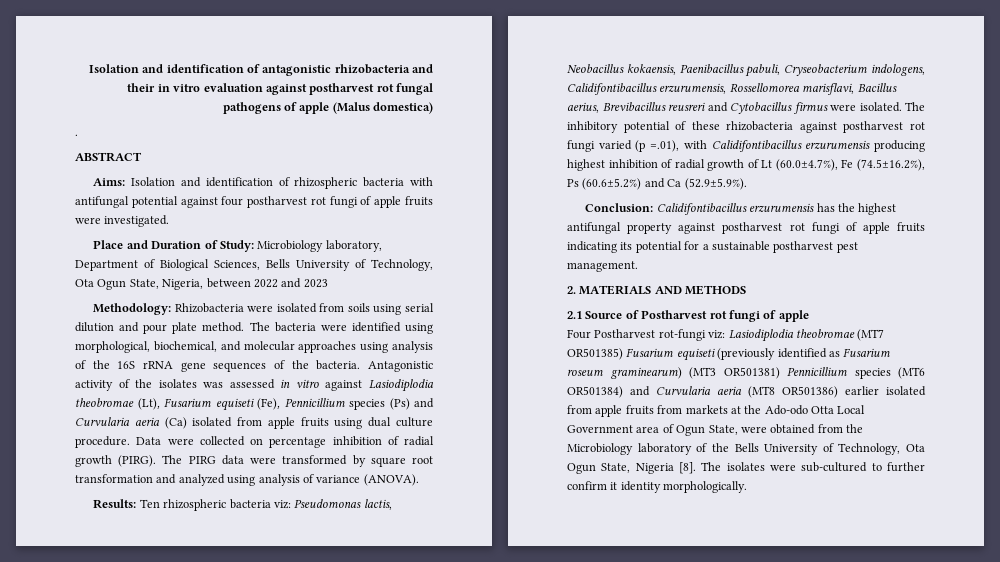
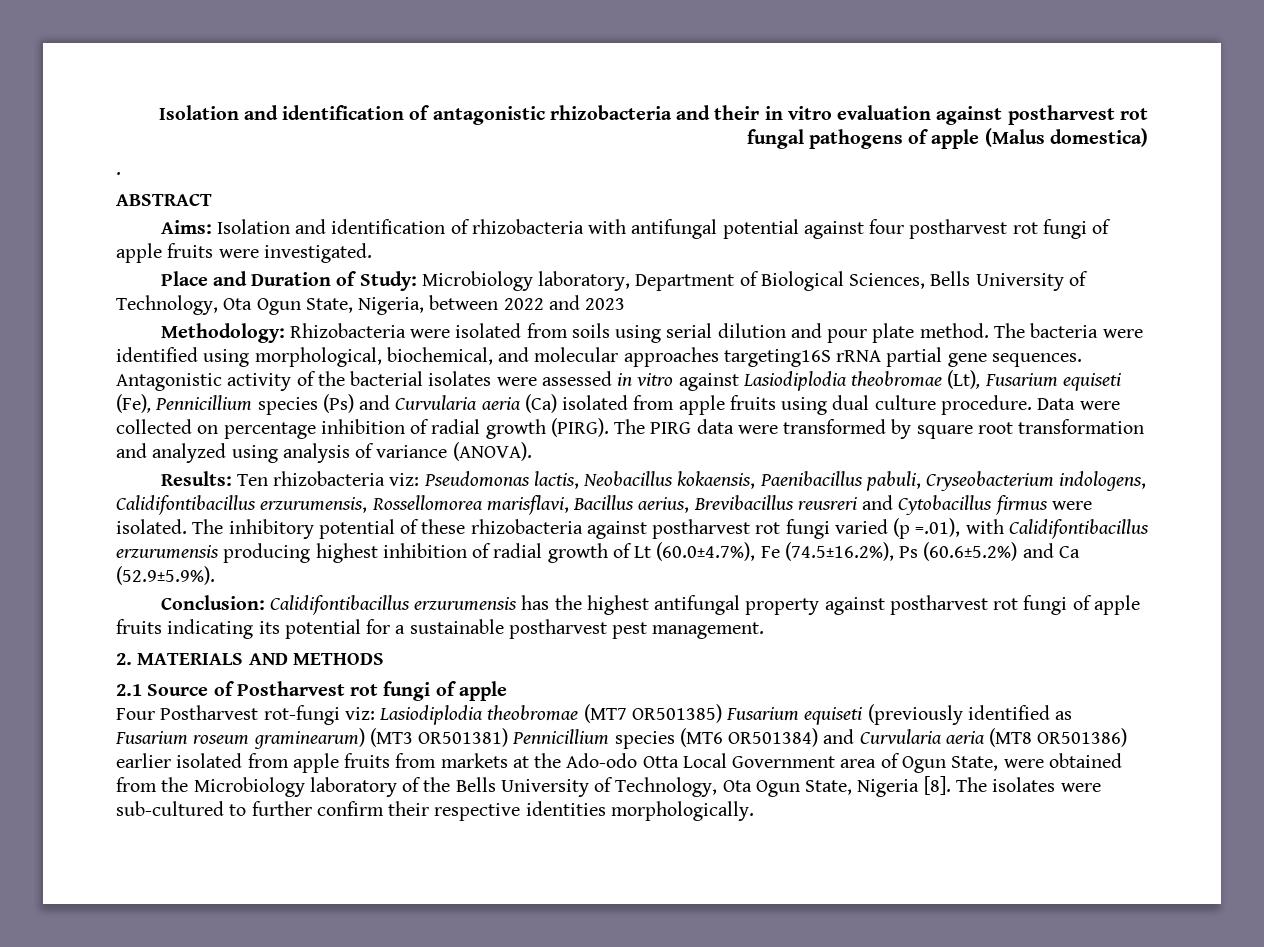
[294,177,405,189] rhizospheric bacteria -> [471,219,584,234] rhizobacteria
[360,341,433,353] [75,360,361,372] using analysis of the 16S rRNA gene sequences of the bacteria. -> [723,347,1082,367] targeting16S rRNA partial gene sequences.
[158,379,224,388] isolates was -> [350,371,537,386] bacterial isolates were
[163,499,271,511] rhizospheric bacteria -> [273,471,386,486] rhizobacteria
[610,481,661,493] it identity -> [388,801,606,821] their respective identities

